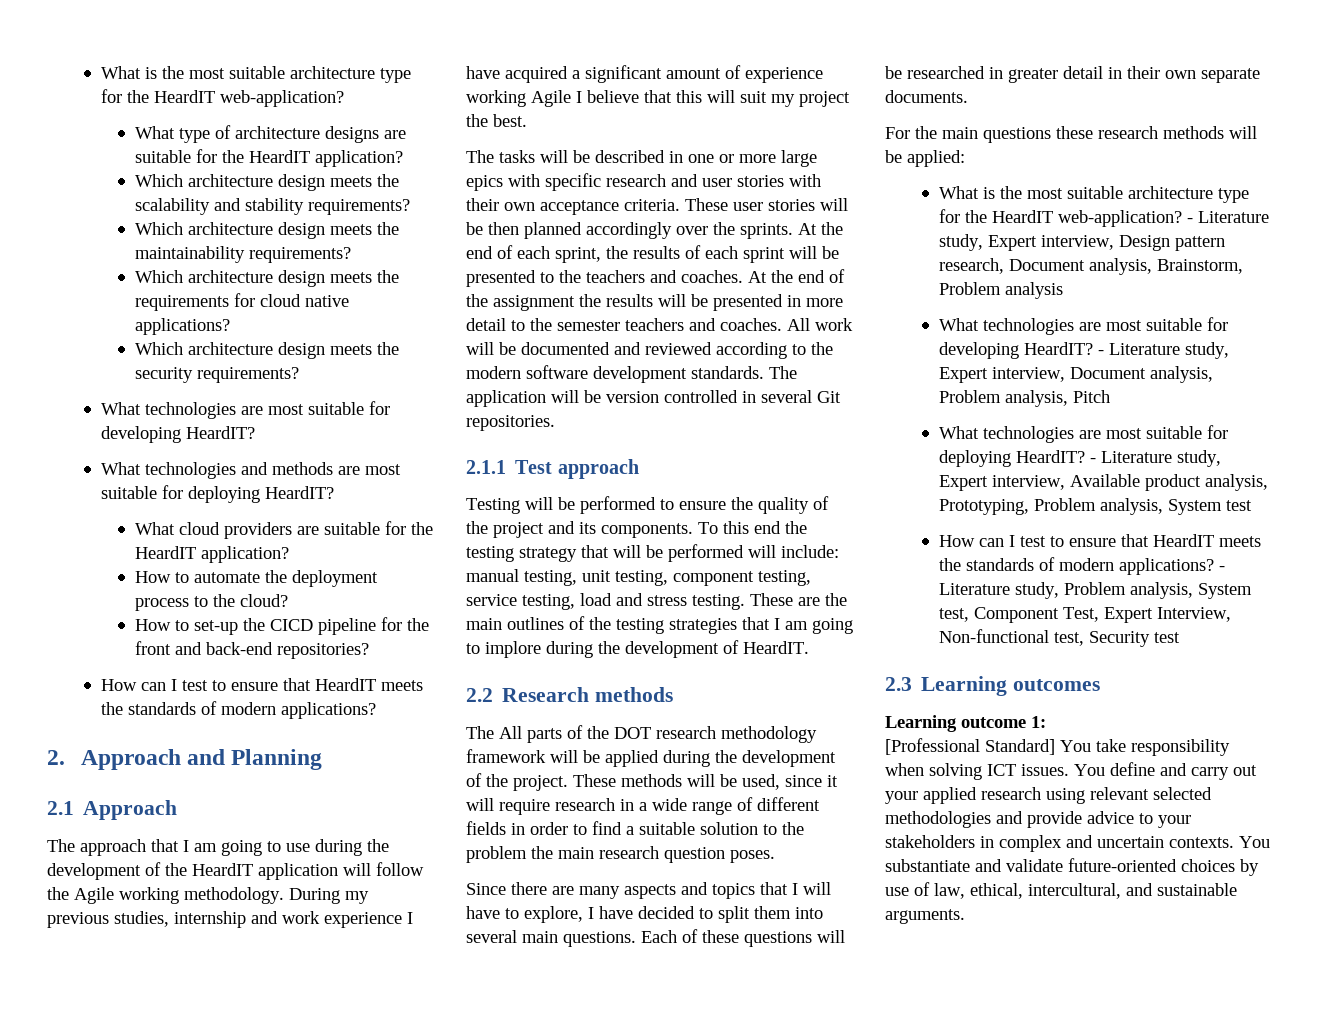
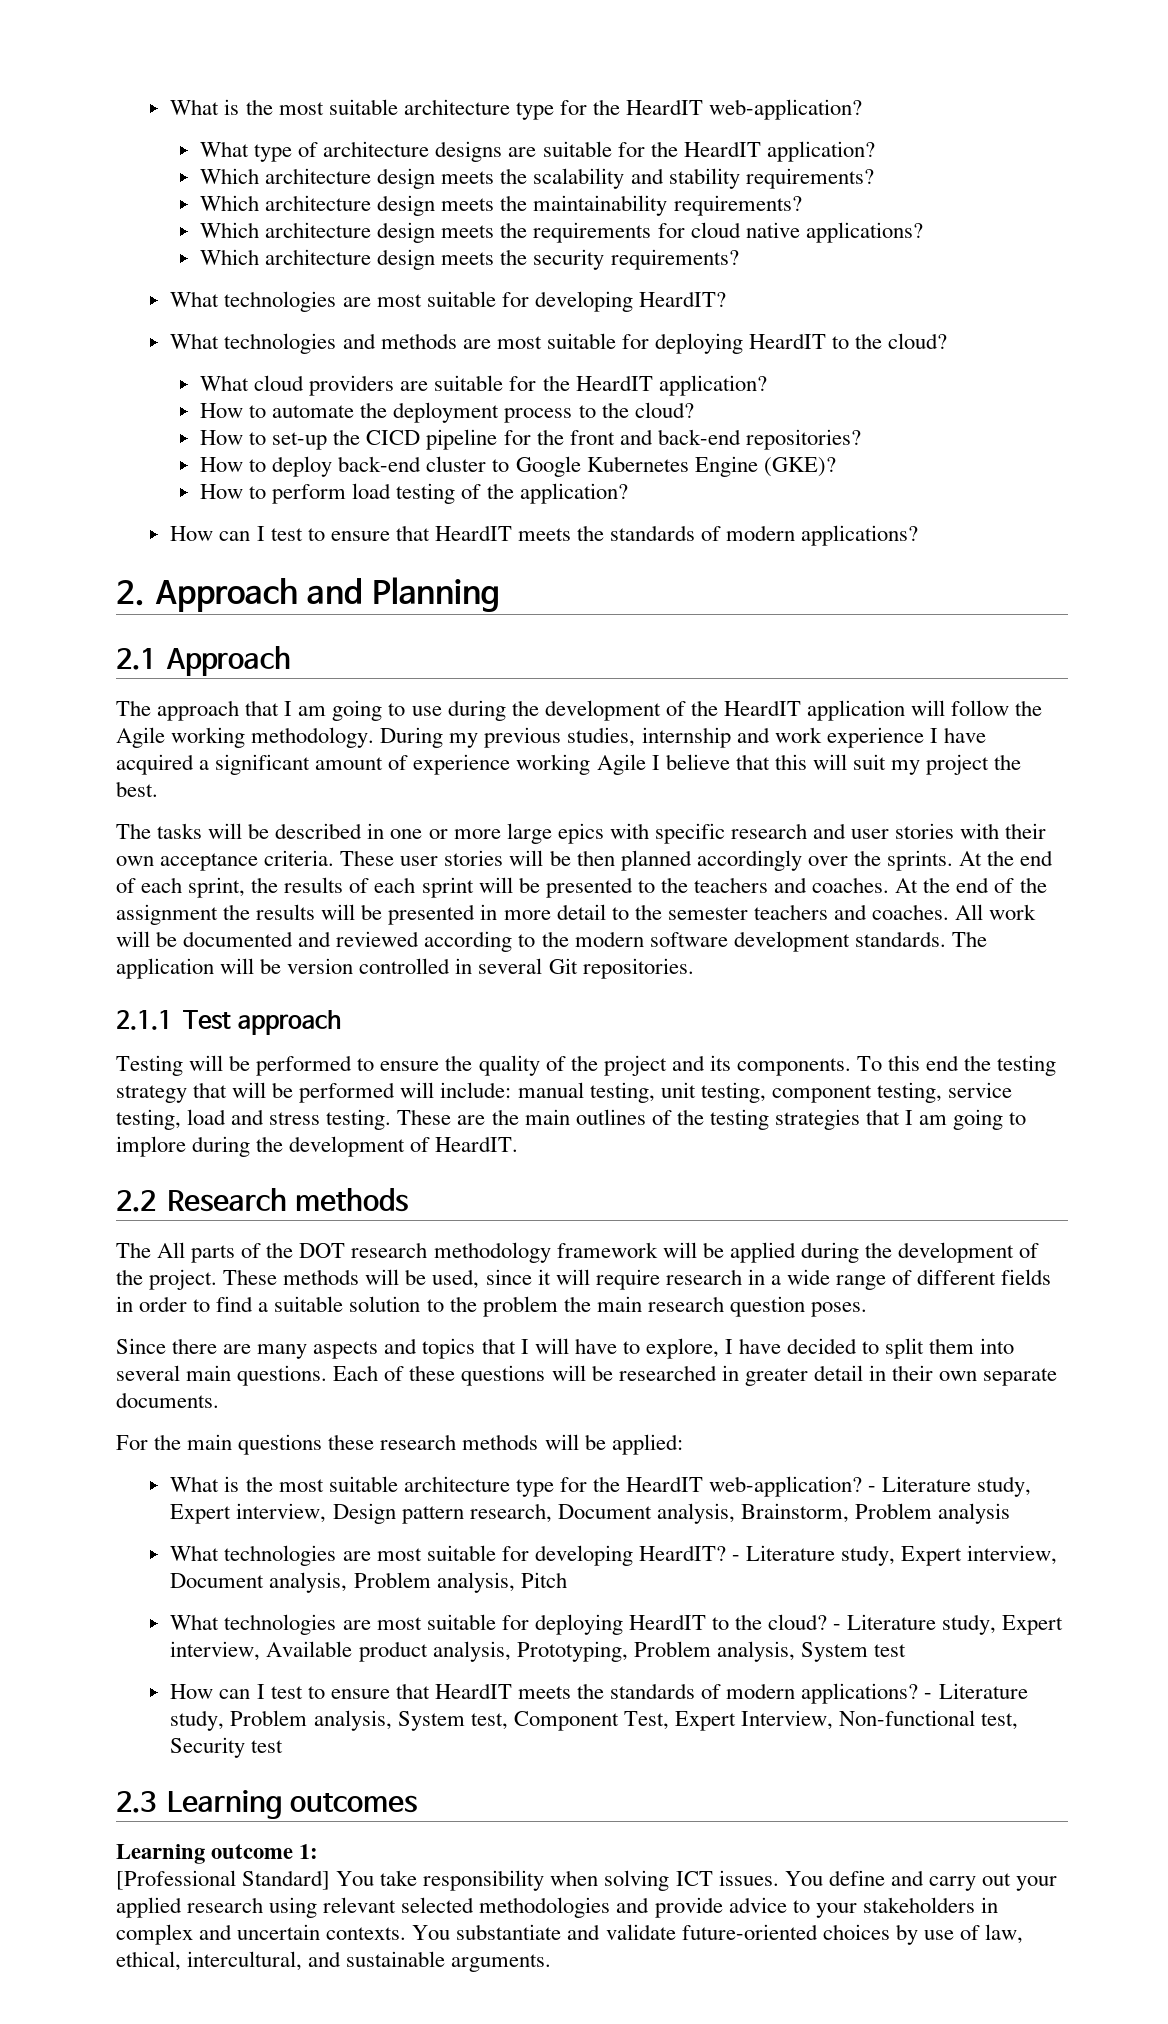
[265,486,335,499] HeardIT? -> [749,333,948,349] HeardIT to the cloud?
(369, 651) none -> [200,456,836,477] [200,483,628,504] // How to deploy back-end cluster to Google Kubernetes Engine (GKE)? // How to perform load testing of the application?
[1016,450,1086,463] HeardIT? -> [628,1614,828,1630] HeardIT to the cloud?

